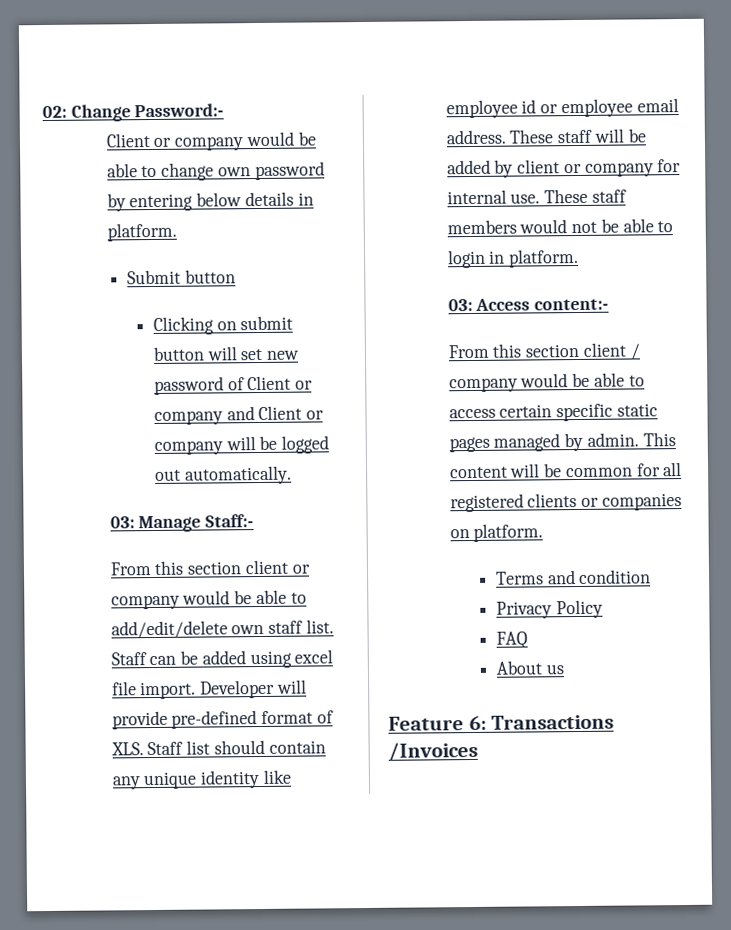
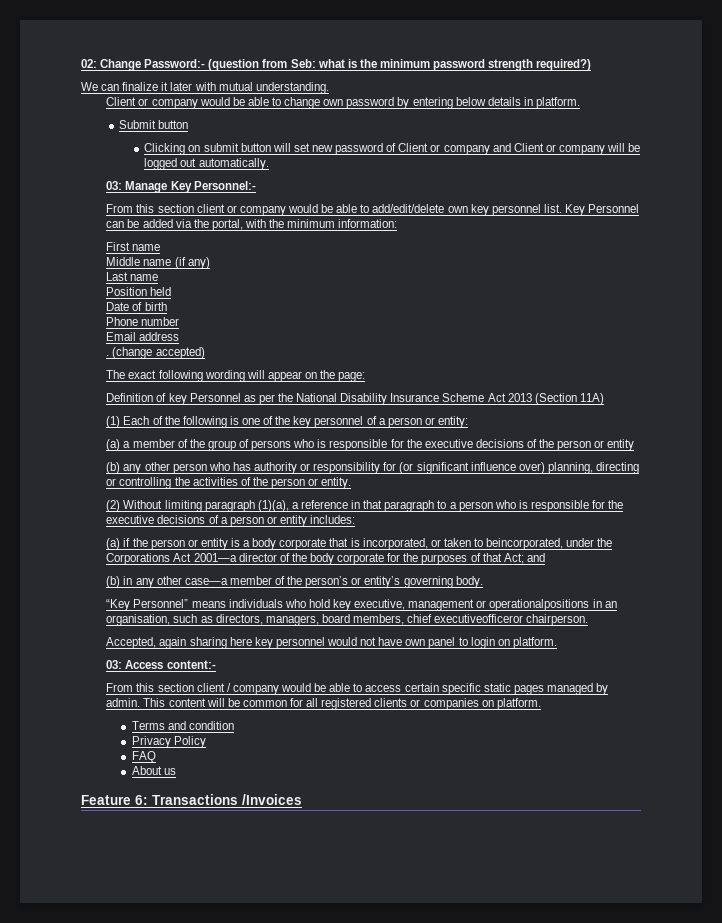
(225, 110) none -> [208,59,592,71] [81,82,329,94] (question from Seb: what is the minimum password strength required?) // We can finalize it later with mutual understanding.
[205,514,255,528] Staff:- -> [170,181,256,193] Key Personnel:-
[268,619,334,634] [110,649,334,669] [111,679,307,700] [111,710,334,730] [110,739,326,756] [111,769,292,790] [445,98,679,119] [445,128,646,145] [446,159,682,178] [446,188,627,205] [446,218,654,235] staff list. Staff can be added using excel file import. Developer will provide pre-defined format of XLS. Staff list should contain any unique identity like employee id or employee email address. These staff will be added by client or company for internal use. These staff members would not be able -> [470,204,640,216] [106,219,398,231] [106,242,161,251] [106,257,210,269] [106,272,159,281] [106,287,172,296] [106,302,167,311] [106,317,180,326] [106,332,180,341] [106,347,205,359] [106,370,366,382] [106,393,604,405] [106,416,468,428] [106,439,635,451] [106,462,639,474] [106,477,352,489] [106,500,624,512] [106,515,356,527] [106,538,613,550] [106,553,545,565] [106,576,483,588] [106,599,617,611] [106,614,589,626] [106,637,456,649] key personnel list. Key Personnel can be added via the portal, with the minimum information: // First name // Middle name (if any) // Last name // Position held // Date of birth // Phone number // Email address // . (change accepted) // The exact following wording will appear on the page: // Definition of key Personnel as per the National Disability Insurance Scheme Act 2013 (Section 11A) // (1) Each of the following is one of the key personnel of a person or entity: // (a) a member of the group of persons who is responsible for the executive decisions of the person or entity // (b) any other person who has authority or responsibility for (or significant influence over) planning, directing or controlling the activities of the person or entity. // (2) Without limiting paragraph (1)(a), a reference in that paragraph to a person who is responsible for the executive decisions of a person or entity includes: // (a) if the person or entity is a body corporate that is incorporated, or taken to beincorporated, under the Corporations Act 2001—a director of the body corporate for the purposes of that Act; and // (b) in any other case—a member of the person’s or entity’s governing body. // “Key Personnel” means individuals who hold key executive, management or operationalpositions in an organisation, such as directors, managers, board members, chief executiveofficeror chairperson. // Accepted, again sharing here key personnel would not have own panel
[488,250,506,264] in -> [497,639,510,646] on

